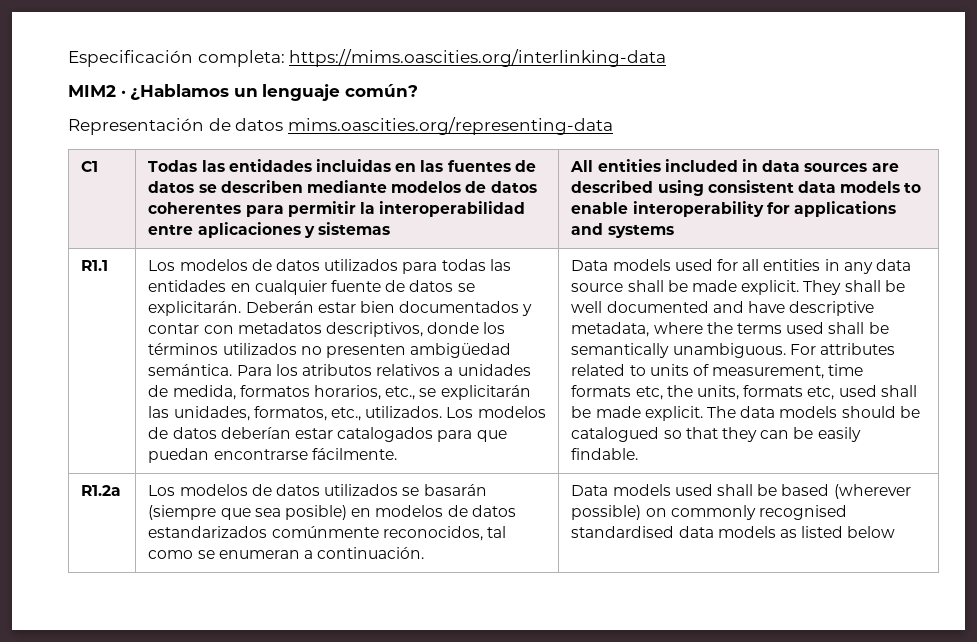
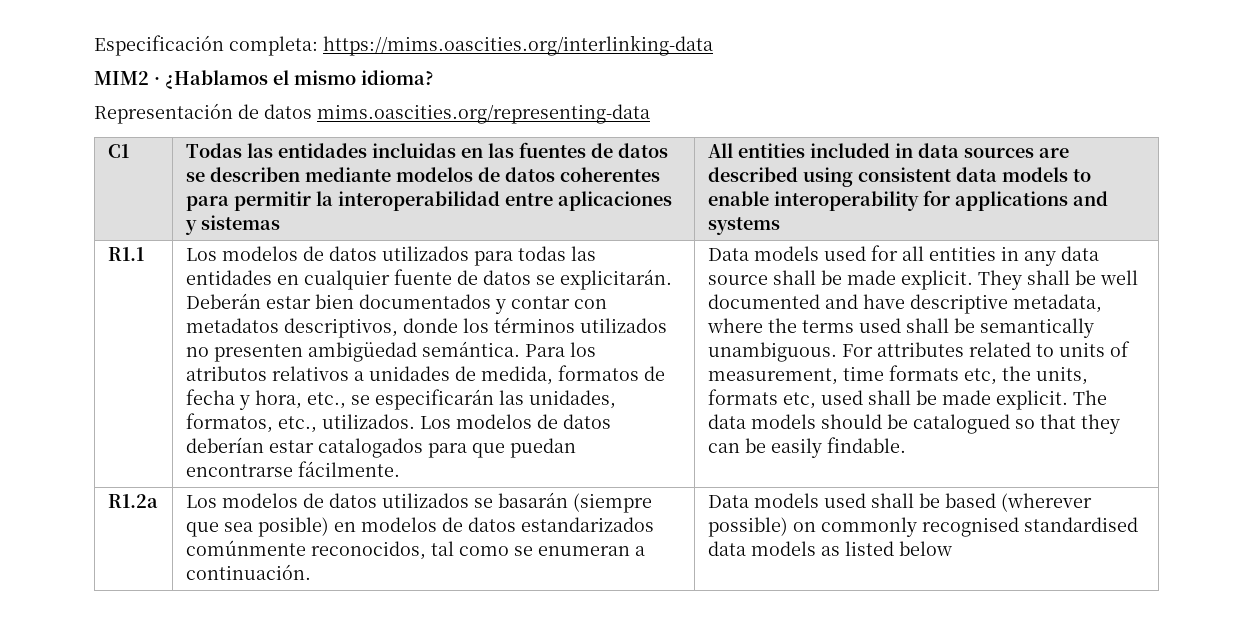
[233,84,418,101] un lenguaje común? -> [273,70,434,85] el mismo idioma?
[313,385,381,400] horarios, -> [643,366,665,381] [185,389,302,410] de fecha y hora,
[440,385,531,400] explicitarán -> [374,389,494,410] especificarán

